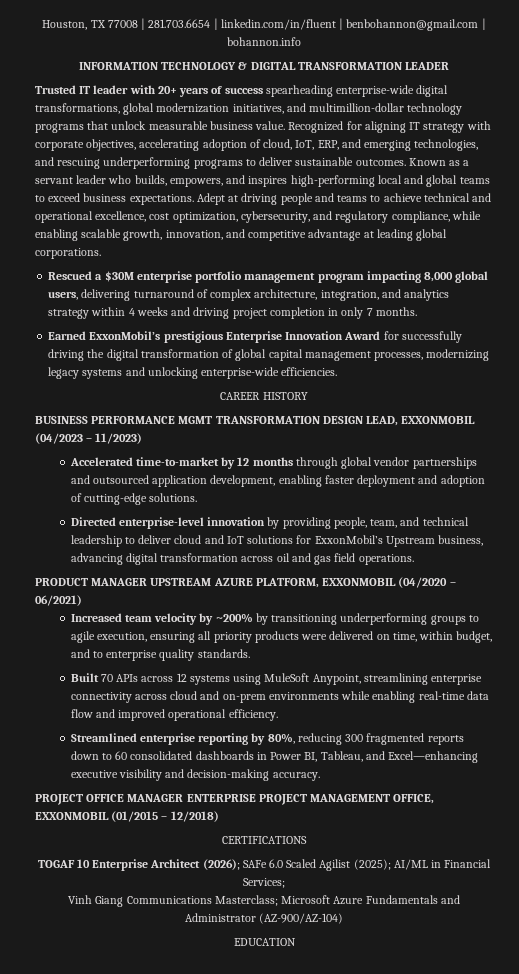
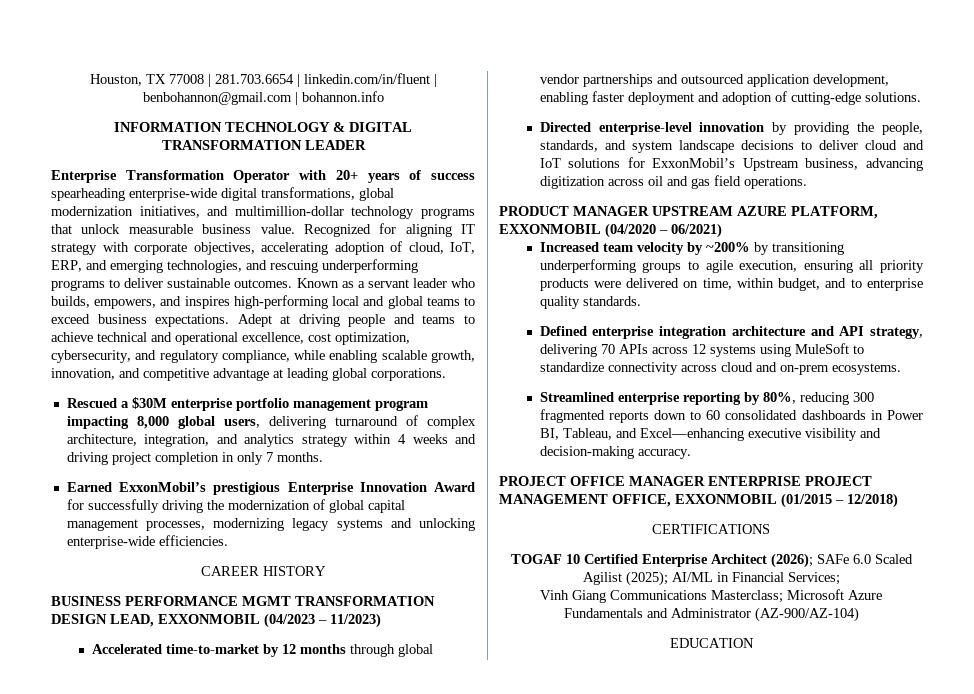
[35,85,129,94] Trusted IT leader -> [51,170,291,183] Enterprise Transformation Operator
[106,349,219,361] digital transformation -> [227,500,310,510] modernization
[333,517,469,529] [70,535,122,547] people, team, and technical leadership -> [857,122,923,135] [539,140,794,153] the people, standards, and system landscape decisions
[125,553,239,565] digital transformation -> [539,176,605,189] digitization
[70,673,99,682] Built -> [539,326,923,339] [539,344,597,357] Defined enterprise integration architecture and API strategy, delivering
[312,673,483,685] Anypoint, streamlining enterprise -> [852,345,864,354] [539,362,604,372] to standardize
[268,691,489,703] [70,709,278,721] environments while enabling real-time data flow and improved operational efficiency. -> [831,363,901,375] ecosystems.
(90, 863) none -> [583,554,638,564] Certified

